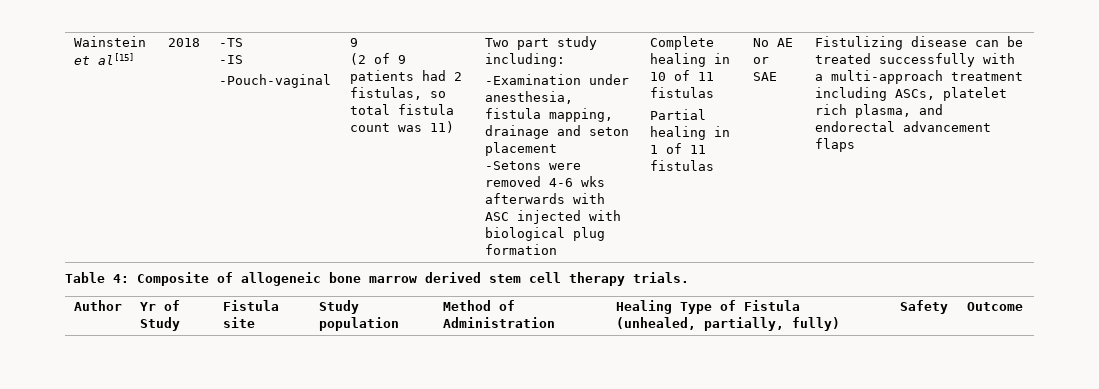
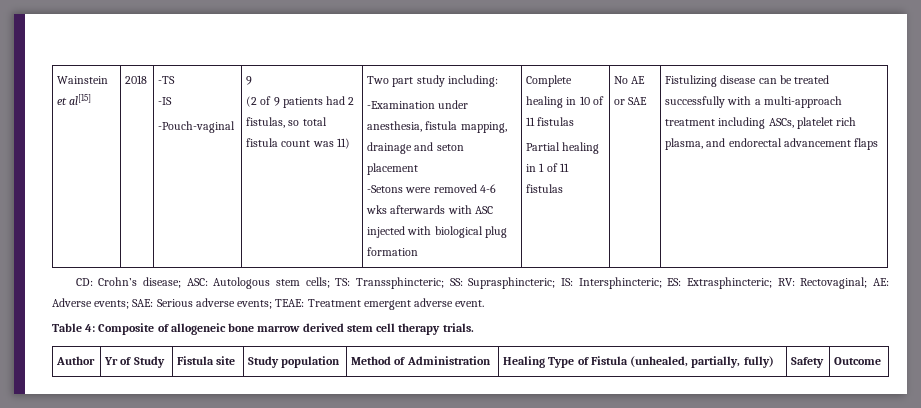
(855, 145) none -> [75,277,890,289] [52,298,485,310] // CD: Crohn’s disease; ASC: Autologous stem cells; TS: Transsphincteric; SS: Suprasphincteric; IS: Intersphincteric; ES: Extrasphincteric; RV: Rectovaginal; AE: Adverse events; SAE: Serious adverse events; TEAE: Treatment emergent adverse event.

